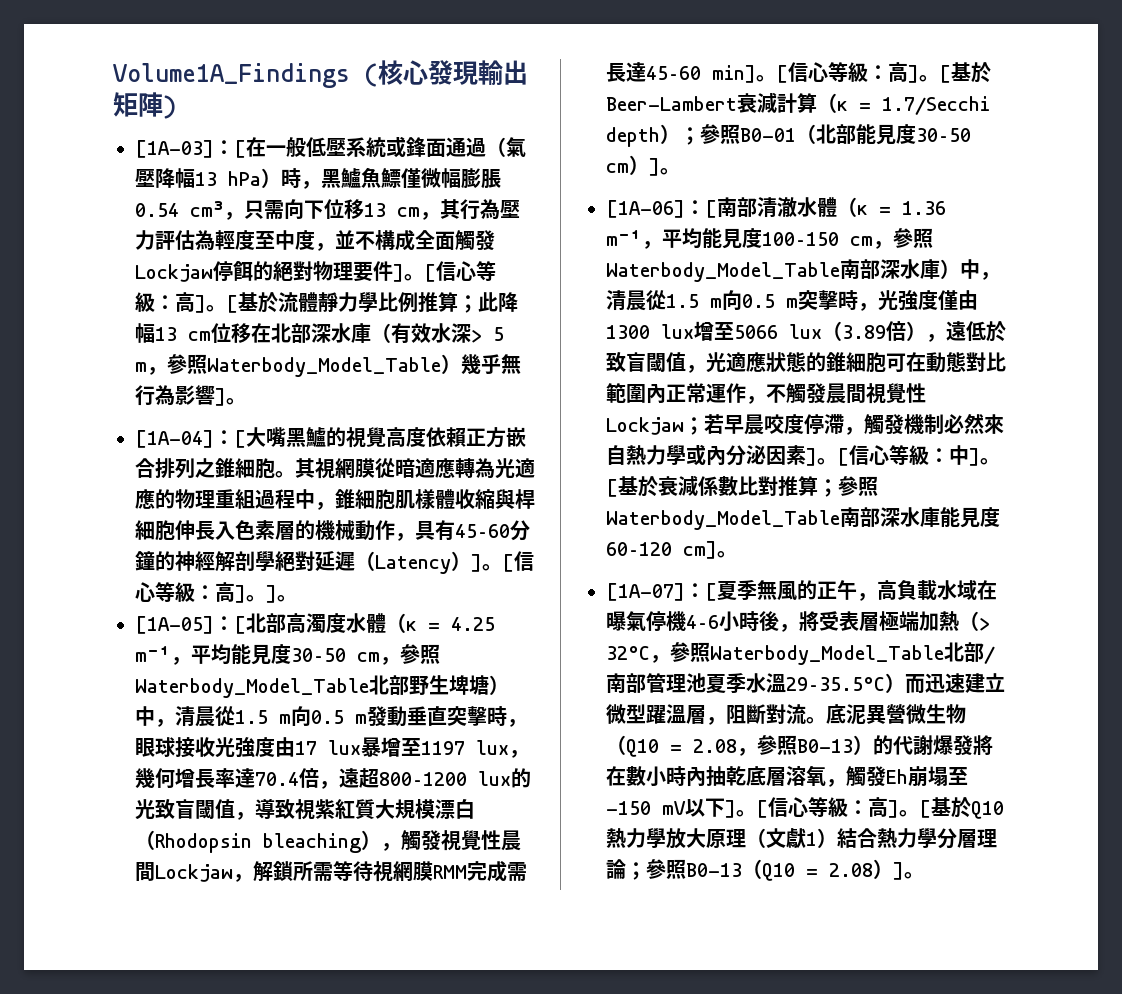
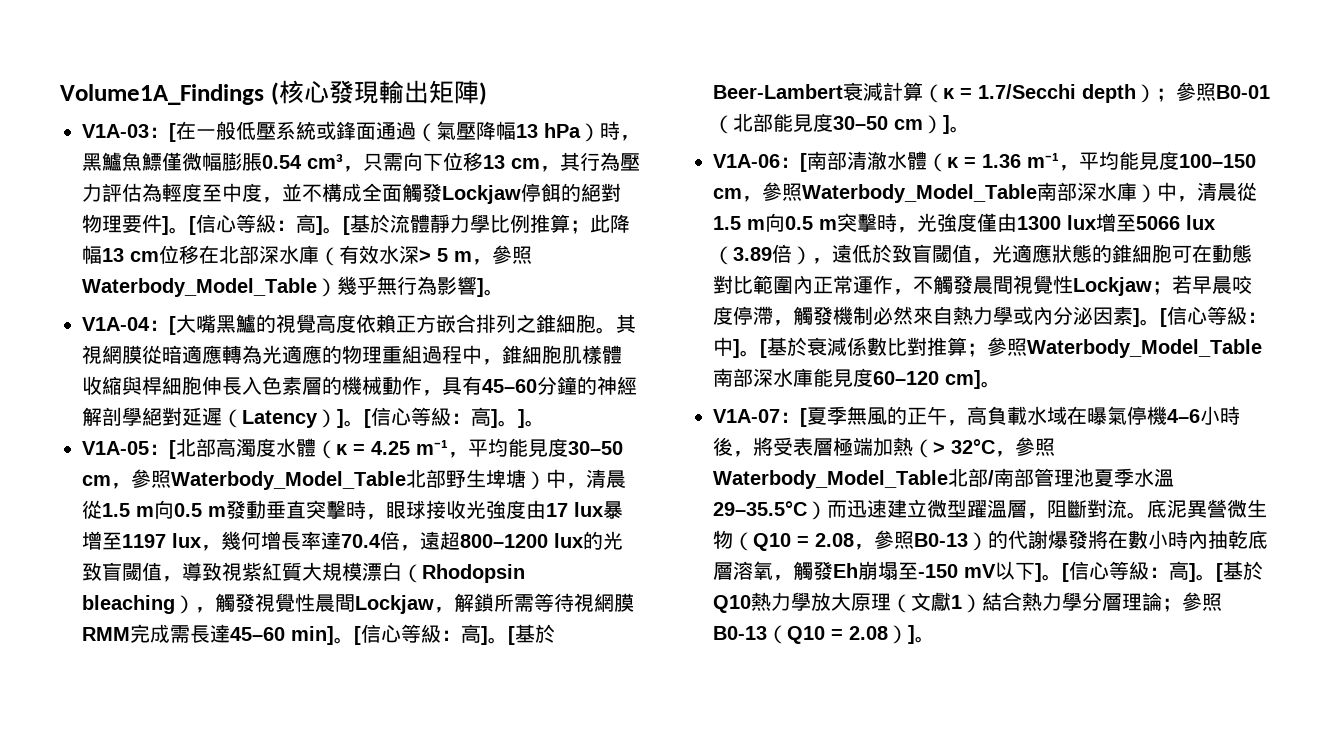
[135,140,214,158] [1A-03] -> [82,124,149,138] V1A-03
[135,430,214,448] [1A-04] -> [82,317,150,331] V1A-04
[135,616,214,634] [1A-05] -> [82,441,149,455] V1A-05
[606,200,685,218] [1A-06] -> [713,154,780,168] V1A-06
[606,583,685,601] [1A-07] -> [713,409,780,423] V1A-07

